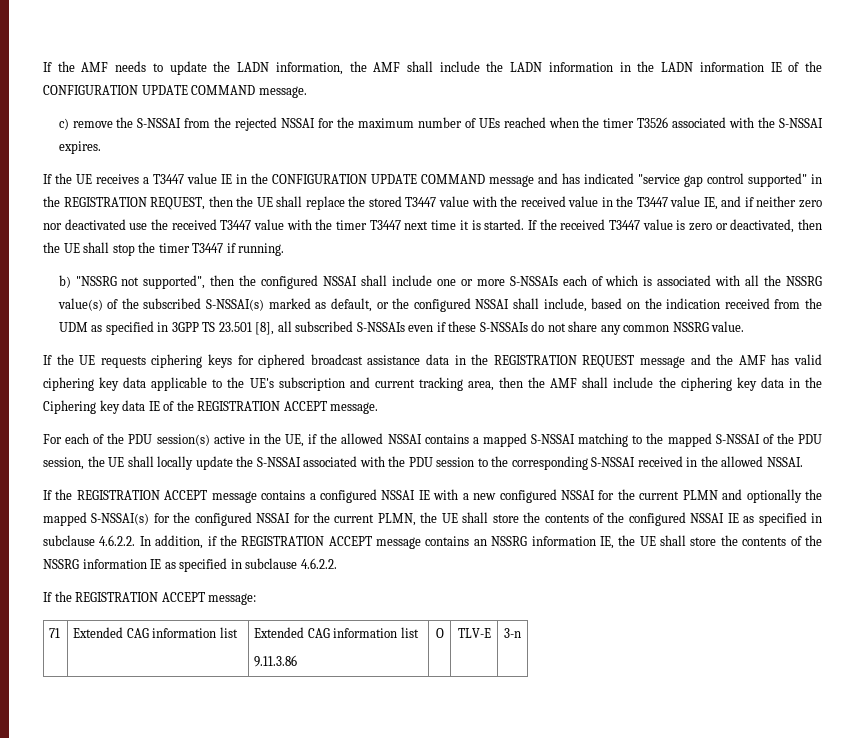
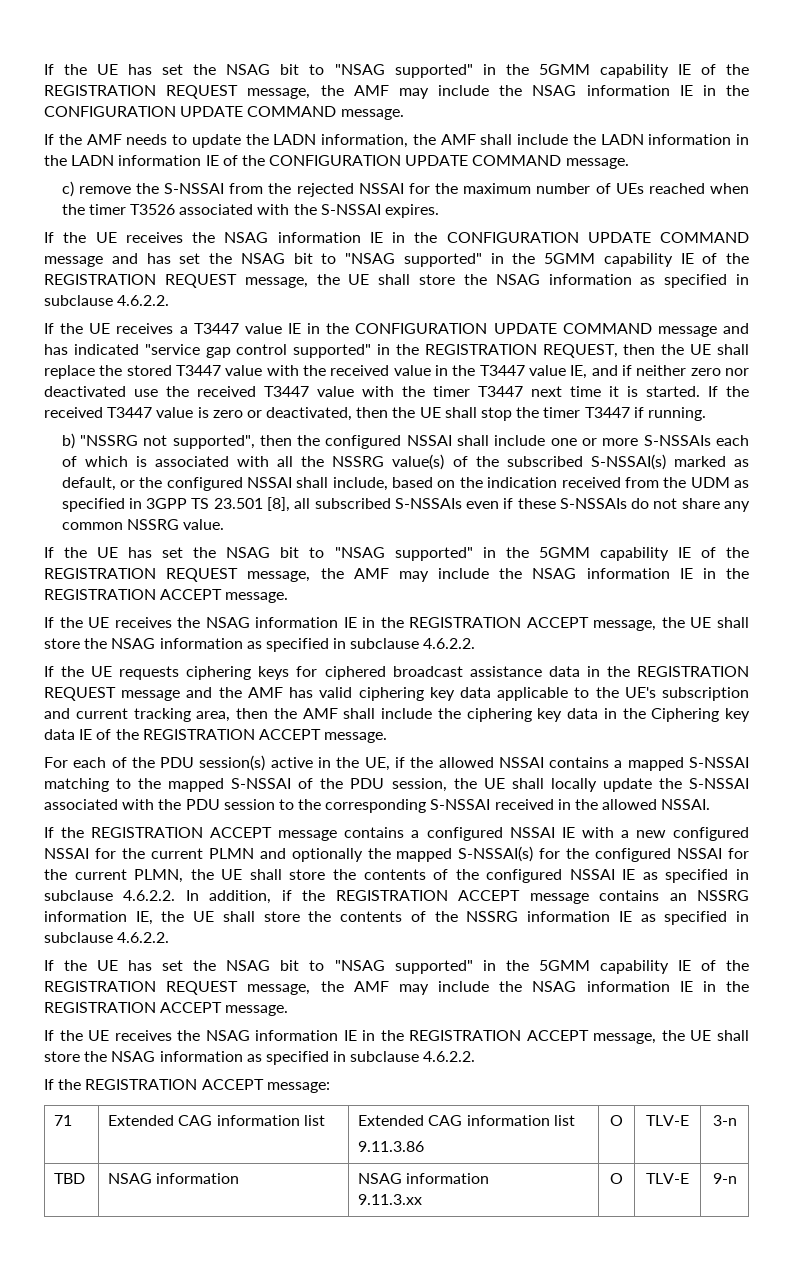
[43,61,75,72] If the -> [44,64,749,78] [44,85,749,99] [44,106,404,120] [44,134,82,145] If the UE has set the NSAG bit to "NSAG supported" in the 5GMM capability IE of the REGISTRATION REQUEST message, the AMF may include the NSAG information IE in the CONFIGURATION UPDATE COMMAND message. // If the
(101, 147) none -> [44,232,749,243] [44,253,749,267] [44,274,749,288] [44,295,170,306] // If the UE receives the NSAG information IE in the CONFIGURATION UPDATE COMMAND message and has set the NSAG bit to "NSAG supported" in the 5GMM capability IE of the REGISTRATION REQUEST message, the UE shall store the NSAG information as specified in subclause 4.6.2.2.
(745, 326) none -> [44,547,749,561] [44,568,749,582] [44,589,289,603] [44,617,749,631] [44,638,476,652] // If the UE has set the NSAG bit to "NSAG supported" in the 5GMM capability IE of the REGISTRATION REQUEST message, the AMF may include the NSAG information IE in the REGISTRATION ACCEPT message. // If the UE receives the NSAG information IE in the REGISTRATION ACCEPT message, the UE shall store the NSAG information as specified in subclause 4.6.2.2.
(337, 563) none -> [44,960,749,974] [44,981,749,995] [44,1002,289,1016] [44,1030,749,1044] [44,1051,476,1065] // If the UE has set the NSAG bit to "NSAG supported" in the 5GMM capability IE of the REGISTRATION REQUEST message, the AMF may include the NSAG information IE in the REGISTRATION ACCEPT message. // If the UE receives the NSAG information IE in the REGISTRATION ACCEPT message, the UE shall store the NSAG information as specified in subclause 4.6.2.2.
(521, 633) none -> [54,1173,86,1184] [108,1173,240,1184] [358,1173,490,1184] [358,1194,423,1205] [610,1173,623,1184] [646,1173,689,1184] [712,1173,737,1184] // TBD | NSAG information | NSAG information // 9.11.3.xx | O | TLV-E | 9-n

